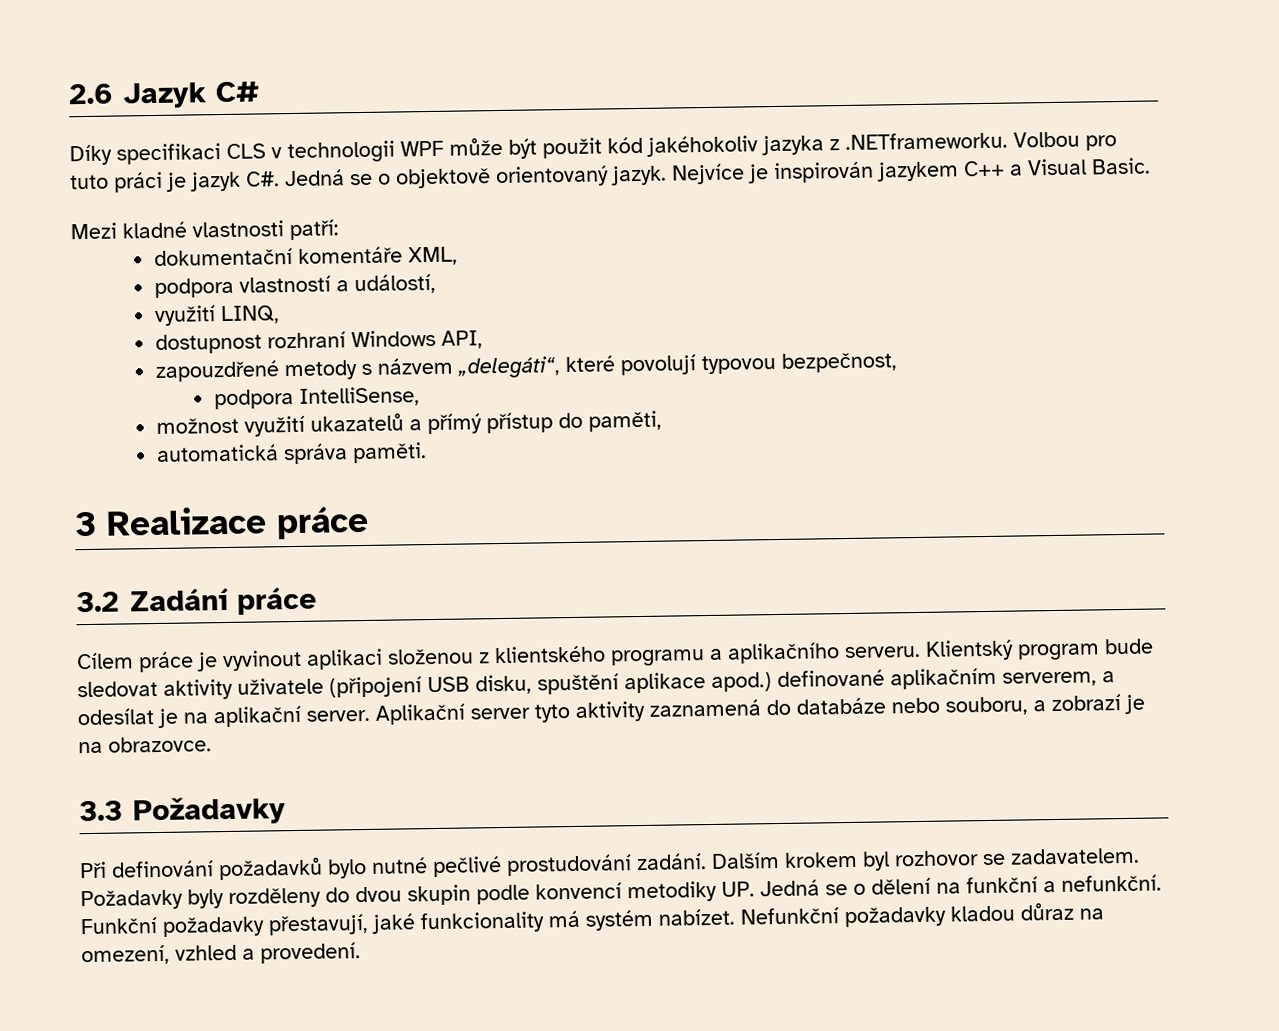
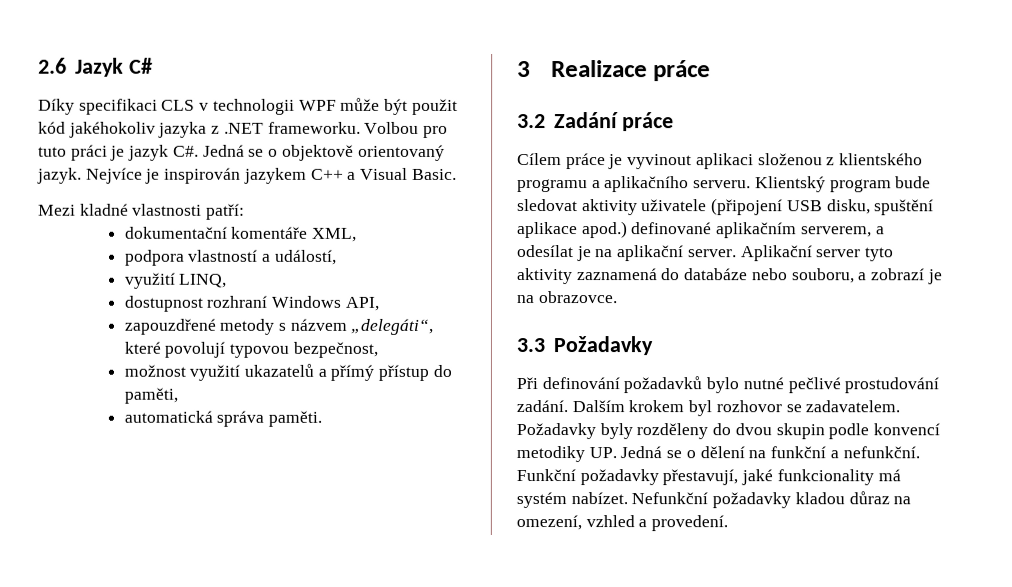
[845,131,1008,150] .NETframeworku. -> [223,121,361,134] .NET frameworku.
[214,386,421,410] // podpora IntelliSense, -> (378, 349) none

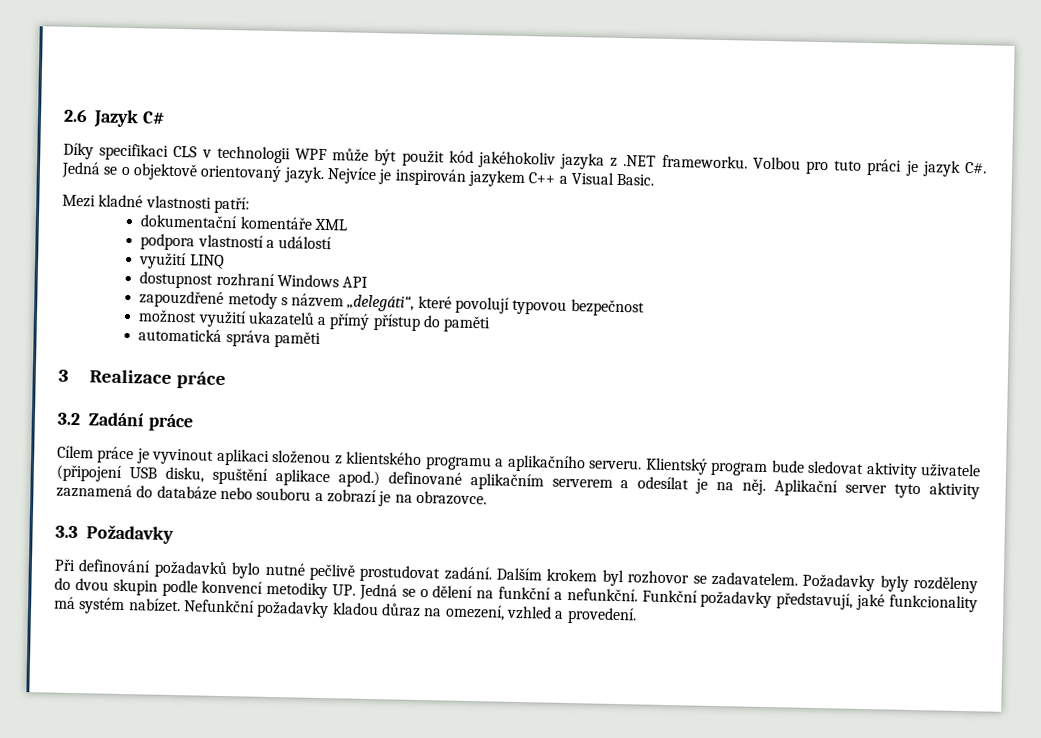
[312,227,358,242] XML, -> [313,218,347,231] XML
[274,249,337,265] [124,272,228,289] událostí, // využití LINQ, -> [278,236,333,250] [138,252,225,270] událostí // využití LINQ
[344,296,379,311] API, -> [342,276,369,288] API
[292,341,378,358] bezpečnost, -> [570,298,645,317] bezpečnost
[123,387,178,404] paměti, -> [443,315,492,333] paměti
[268,410,323,427] paměti. -> [273,330,321,348] paměti
[800,226,872,238] serverem, -> [551,478,613,488] serverem
[617,245,737,262] aplikační server. -> [742,478,767,496] něj.
[791,268,855,284] souboru, -> [256,487,312,501] souboru
[787,377,940,394] pečlivé prostudování -> [308,563,441,583] pečlivě prostudovat
[662,469,739,486] přestavují, -> [776,592,854,610] představují,

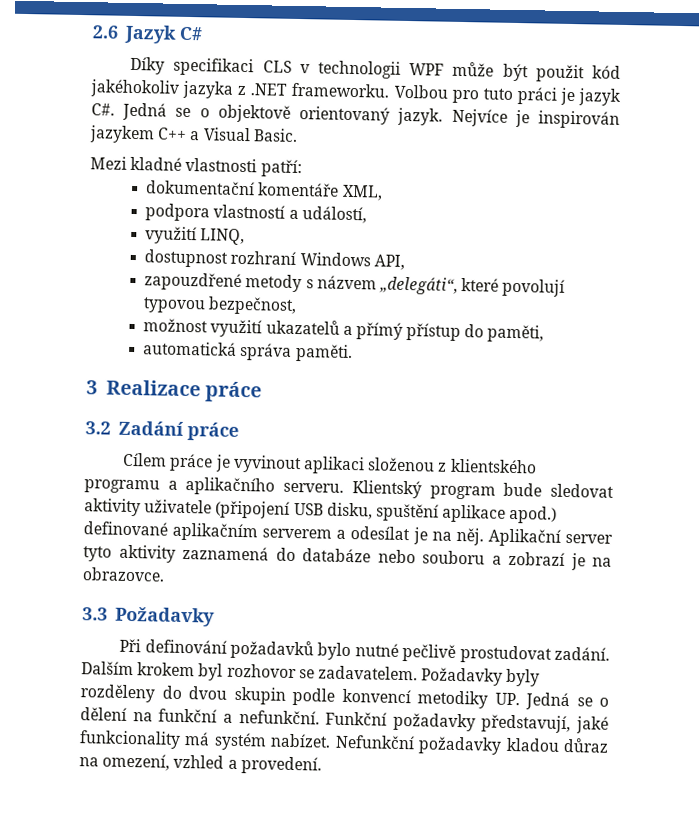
[313,218,347,231] XML -> [341,184,383,201] XML,
[278,236,333,250] [138,252,225,270] událostí // využití LINQ -> [301,206,367,224] [145,226,246,246] událostí, // využití LINQ,
[342,276,369,288] API -> [373,254,405,270] API,
[570,298,645,317] bezpečnost -> [208,296,298,316] bezpečnost,
[443,315,492,333] paměti -> [487,324,545,343] paměti,
[273,330,321,348] paměti -> [294,343,353,363] paměti.

